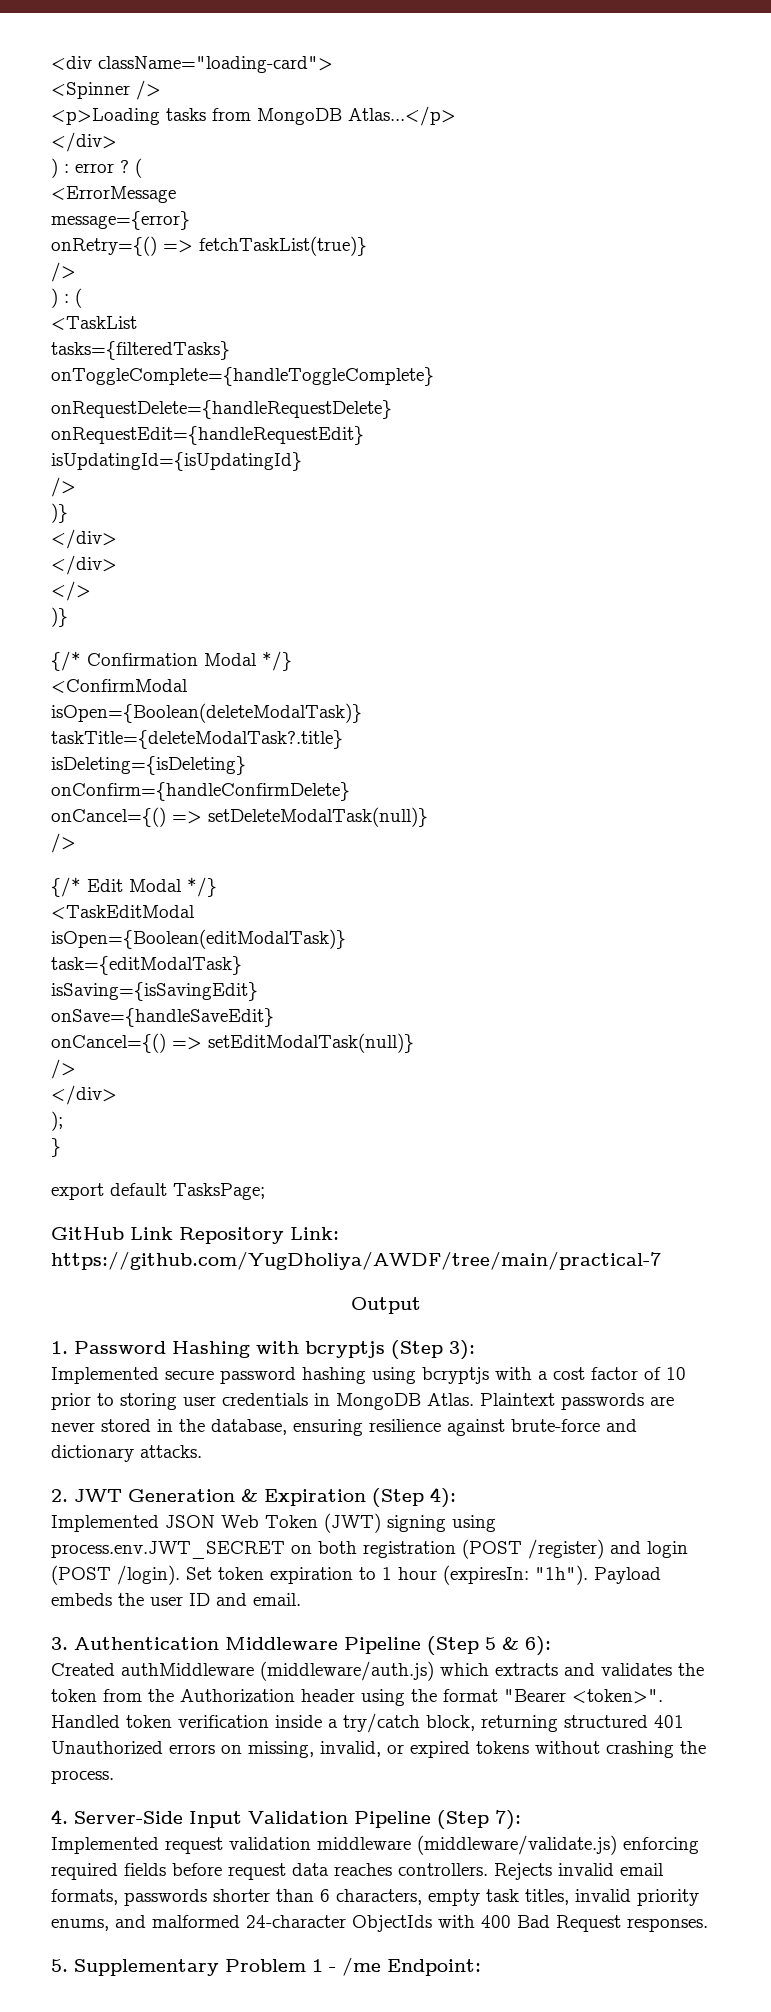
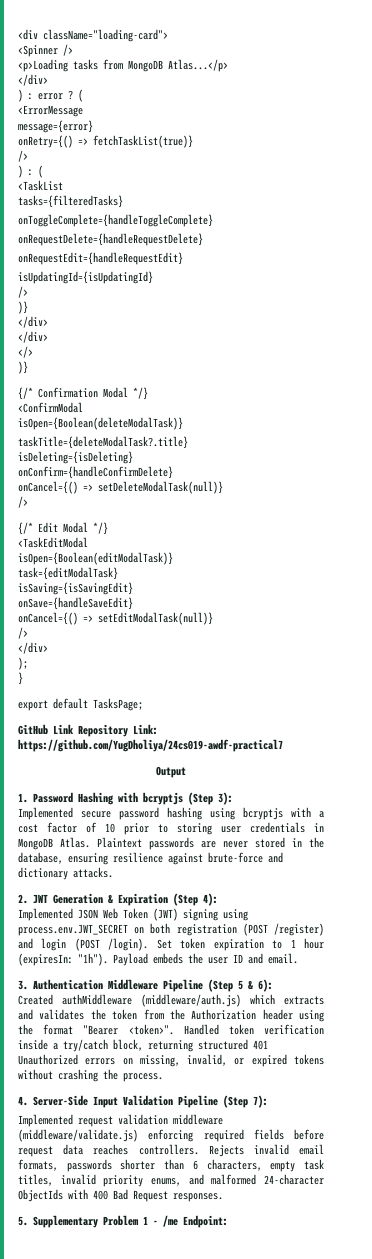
[51,1251,661,1270] https://github.com/YugDholiya/AWDF/tree/main/practical-7 -> [18,739,283,752] https://github.com/YugDholiya/24cs019-awdf-practical7

